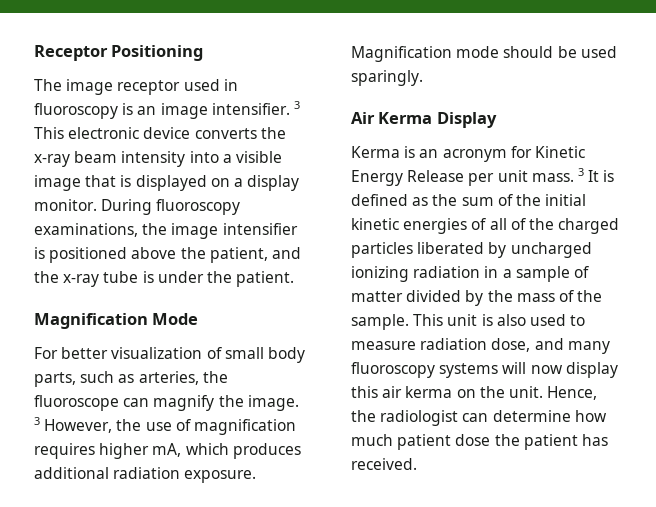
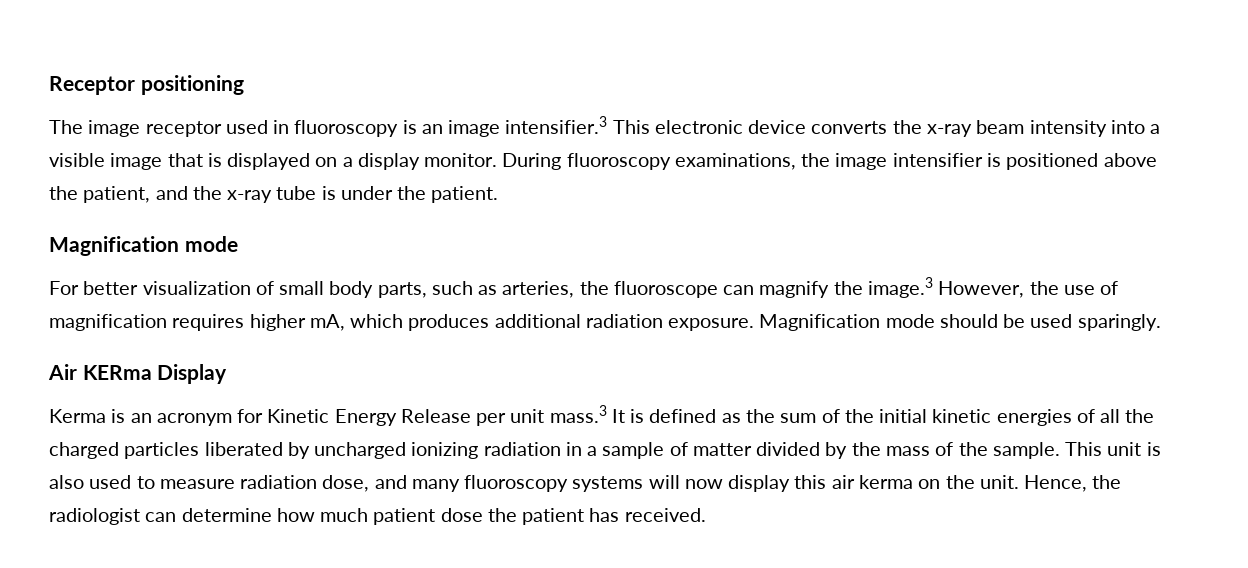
[111,45,204,61] Positioning -> [140,75,244,95] positioning
[211,101,300,115] intensifier. 3 -> [505,116,608,134] intensifier.3
[152,313,199,325] Mode -> [184,236,238,252] mode
[247,395,299,411] [34,417,40,425] image. 3 -> [867,277,933,298] image.3
[378,112,433,124] Kerma -> [82,365,152,380] KERma
[531,168,584,182] mass. 3 -> [549,405,607,423] mass.3
[510,218,526,230] of -> (1121, 416) none

